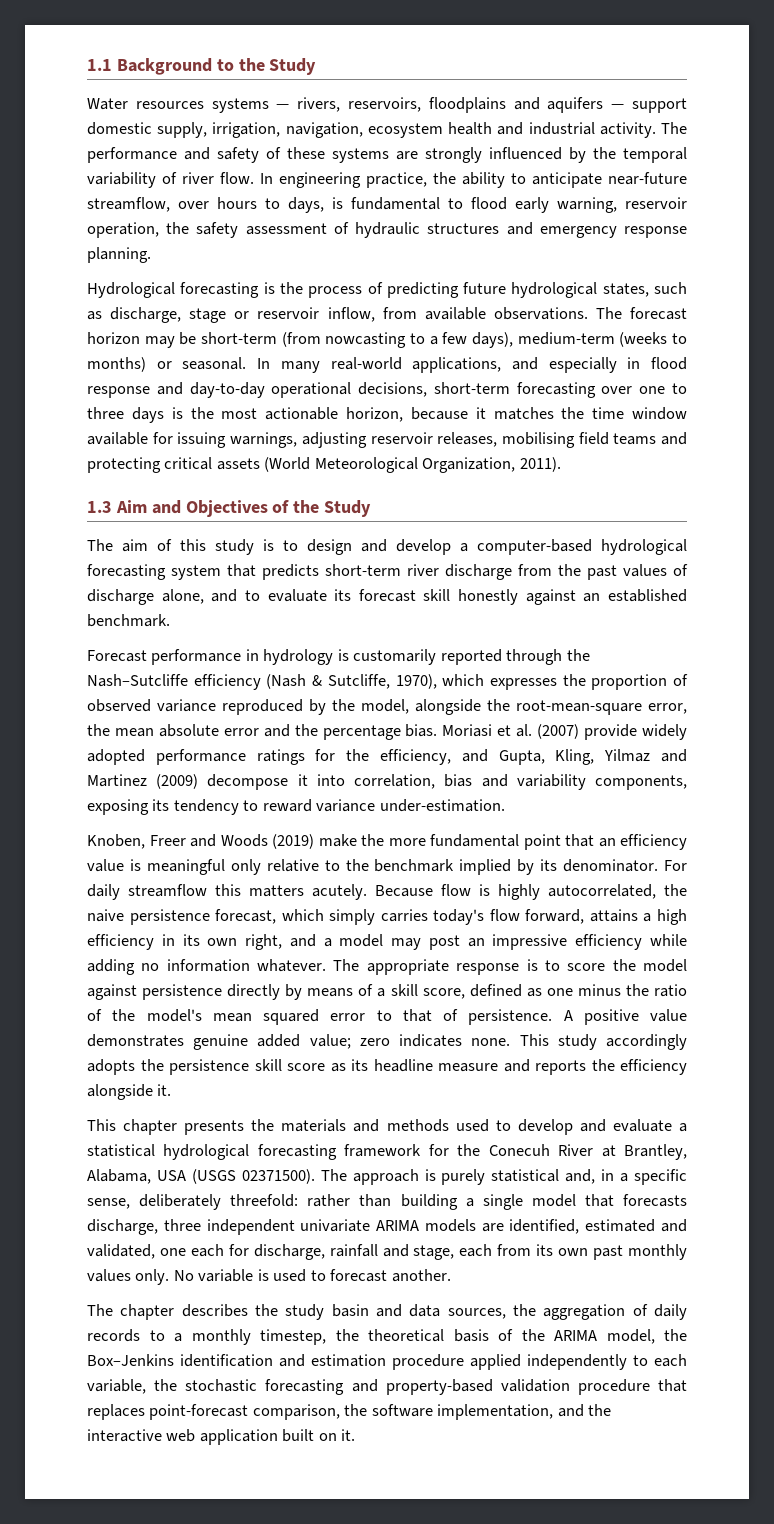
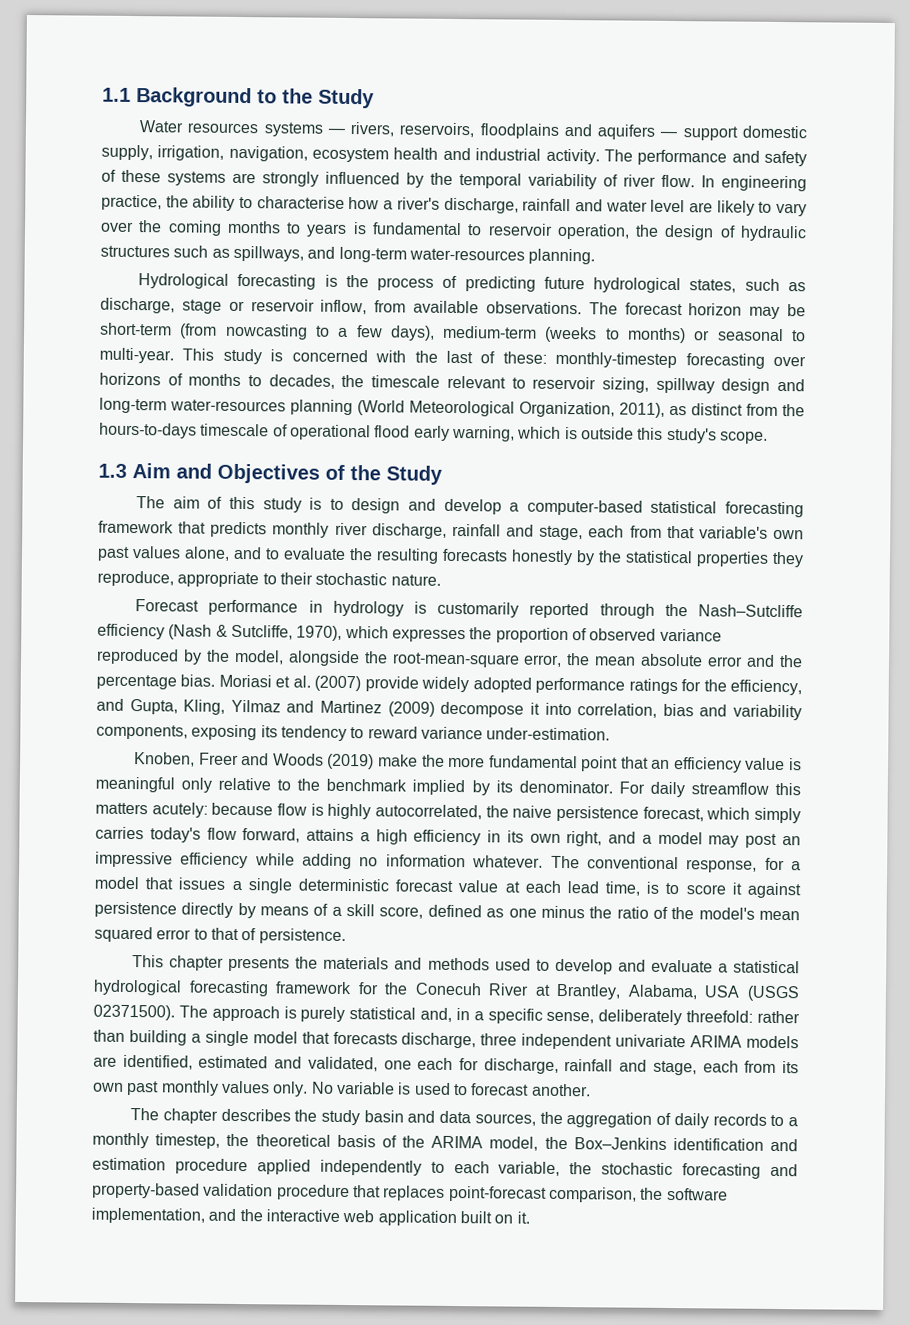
[532,172,687,188] [87,197,617,213] anticipate near-future streamflow, over hours to days, is fundamental to flood early warning, -> [256,196,807,217] [100,220,483,237] characterise how a river's discharge, rainfall and water level are likely to vary over the coming months to years is fundamental to
[196,222,327,238] safety assessment -> [664,224,715,241] design
[506,222,687,238] and emergency response -> [173,245,525,263] such as spillways, and long-term water-resources
[182,357,688,373] [87,382,688,398] [87,407,687,423] [87,432,688,448] [87,457,561,473] seasonal. In many real-world applications, and especially in flood response and day-to-day operational decisions, short-term forecasting over one to three days is the most actionable horizon, because it matches the time window available for issuing warnings, adjusting reservoir releases, mobilising field teams and protecting critical assets (World Meteorological Organization, 2011). -> [716,328,806,342] [99,347,806,369] [99,372,806,394] [99,397,805,418] [99,422,768,444] seasonal to multi-year. This study is concerned with the last of these: monthly-timestep forecasting over horizons of months to decades, the timescale relevant to reservoir sizing, spillway design and long-term water-resources planning (World Meteorological Organization, 2011), as distinct from the hours-to-days timescale of operational flood early warning, which is outside this study's scope.
[601,539,687,555] [87,564,688,580] [87,589,687,605] [87,614,170,627] hydrological forecasting system that predicts short-term river discharge from the past values of discharge alone, and to evaluate its forecast skill honestly against an established benchmark. -> [650,500,805,518] [98,520,804,541] [97,546,804,568] [97,570,441,588] statistical forecasting framework that predicts monthly river discharge, rainfall and stage, each from that variable's own past values alone, and to evaluate the resulting forecasts honestly by the statistical properties they reproduce, appropriate to their stochastic nature.
[312,884,433,900] acutely. Because -> [151,802,274,818] acutely: because
[366,959,520,975] appropriate response -> [586,856,802,873] [94,876,641,896] conventional response, for a model that issues a single deterministic forecast value at each lead time,
[612,959,688,972] the model -> [731,882,742,895] it
[563,1009,687,1025] [87,1034,687,1050] [87,1059,687,1075] [87,1084,172,1100] A positive value demonstrates genuine added value; zero indicates none. This study accordingly adopts the persistence skill score as its headline measure and reports the efficiency alongside it. -> (346, 936) none

